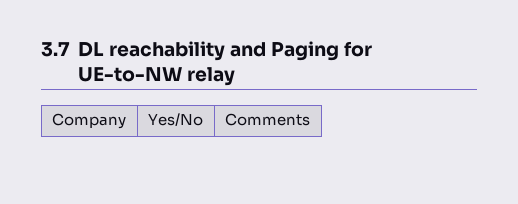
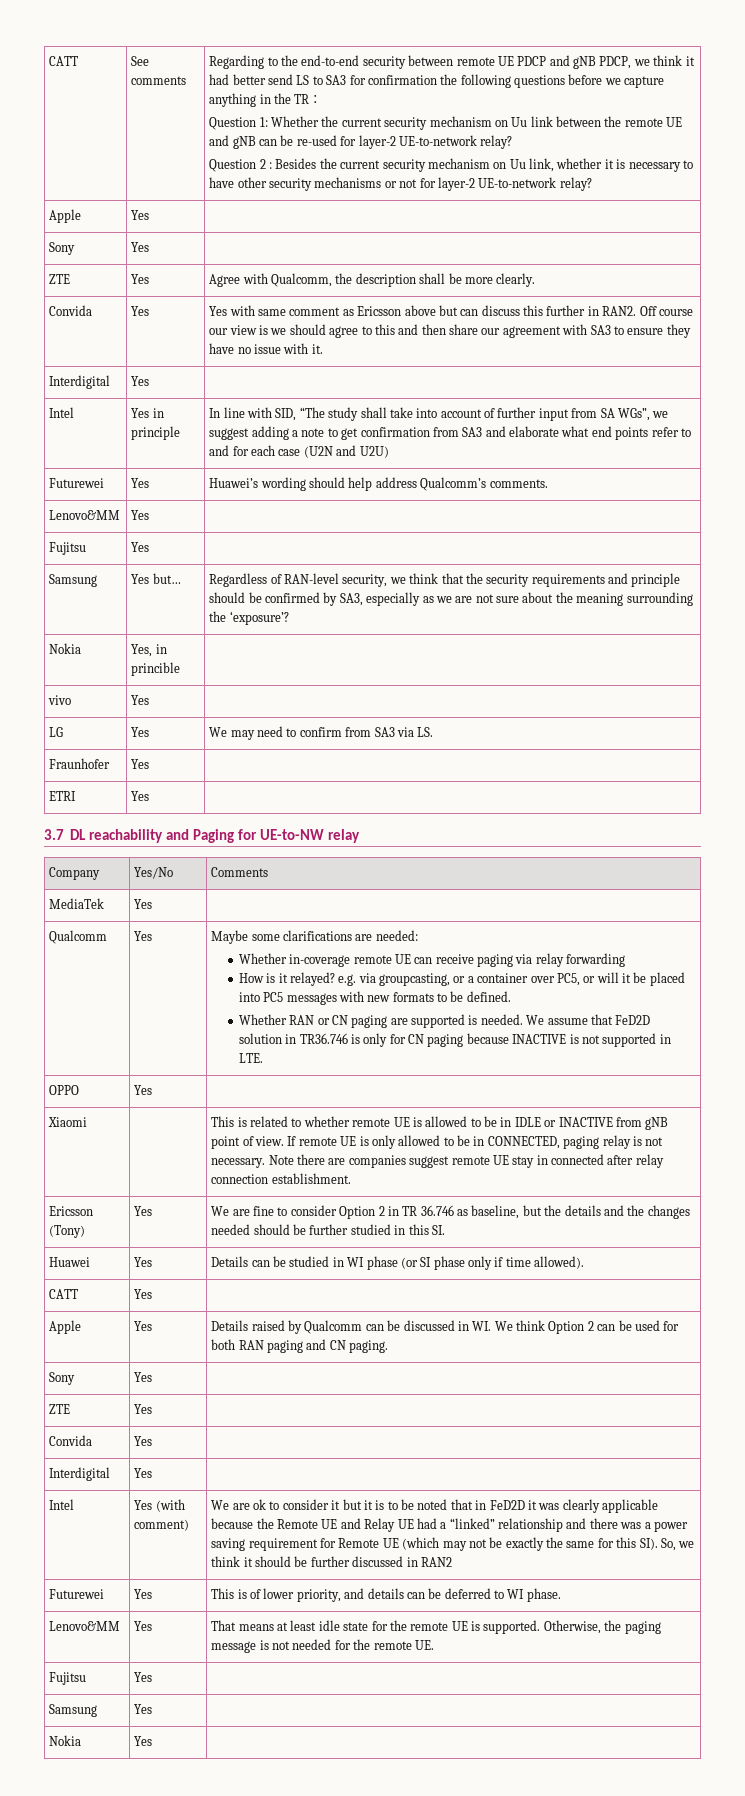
(41, 49) none -> [49,56,79,66] [131,56,150,66] [131,76,187,85] [209,55,695,69] [209,74,665,88] [209,93,323,107] [209,116,683,130] [209,135,513,149] [209,158,693,172] [209,177,592,191] [49,209,82,223] [131,210,150,220] [49,242,76,255] [131,242,150,252] [49,274,71,284] [131,274,150,284] [209,273,536,287] [49,305,93,316] [131,306,150,316] [209,305,693,316] [209,324,691,338] [209,343,323,354] [49,375,111,389] [131,376,150,386] [49,407,75,418] [131,408,164,418] [131,426,181,440] [209,407,669,421] [209,426,691,440] [209,445,389,458] [49,478,105,488] [131,478,150,488] [209,477,548,491] [49,510,121,520] [131,510,150,520] [49,542,87,555] [131,542,150,552] [49,574,98,587] [131,573,181,584] [209,573,681,587] [209,592,693,606] [209,611,289,625] [49,643,82,654] [131,644,167,657] [131,662,181,676] [48,695,72,705] [131,695,150,705] [49,727,64,737] [131,727,150,737] [209,726,434,740] [49,758,111,769] [131,759,150,769] [49,791,77,801] [131,791,150,801] CATT | See comments | Regarding to the end-to-end security between remote UE PDCP and gNB PDCP, we think it had better send LS to SA3 for confirmation the following questions before we capture anything in the TR： // Question 1: Whether the current security mechanism on Uu link between the remote UE and gNB can be re-used for layer-2 UE-to-network relay? // Question 2 : Besides the current security mechanism on Uu link, whether it is necessary to have other security mechanisms or not for layer-2 UE-to-network relay? // Apple | Yes | // Sony | Yes | // ZTE | Yes | Agree with Qualcomm, the description shall be more clearly. // Convida | Yes | Yes with same comment as Ericsson above but can discuss this further in RAN2. Off course our view is we should agree to this and then share our agreement with SA3 to ensure they have no issue with it. // Interdigital | Yes | // Intel | Yes in principle | In line with SID, “The study shall take into account of further input from SA WGs”, we suggest adding a note to get confirmation from SA3 and elaborate what end points refer to and for each case (U2N and U2U) // Futurewei | Yes | Huawei’s wording should help address Qualcomm’s comments. // Lenovo&MM | Yes | // Fujitsu | Yes | // Samsung | Yes but… | Regardless of RAN-level security, we think that the security requirements and principle should be confirmed by SA3, especially as we are not sure about the meaning surrounding the ‘exposure’? // Nokia | Yes, in princible | // vivo | Yes | // LG | Yes | We may need to confirm from SA3 via LS. // Fraunhofer | Yes | // ETRI | Yes | //
(310, 119) none -> [49,898,105,909] [134,899,153,909] [49,930,108,944] [134,931,153,941] [211,930,418,944] [238,953,626,967] [238,972,685,986] [238,991,511,1005] [238,1014,651,1028] [238,1033,671,1047] [238,1053,263,1063] [49,1085,80,1095] [134,1085,153,1095] [48,1117,88,1127] [211,1116,669,1130] [211,1135,664,1149] [211,1154,664,1168] [211,1173,351,1184] [49,1206,94,1216] [49,1225,86,1238] [134,1206,153,1216] [211,1205,690,1219] [211,1224,445,1235] [49,1257,91,1267] [134,1257,153,1267] [211,1256,585,1270] [49,1289,79,1299] [134,1289,153,1299] [49,1320,82,1334] [134,1321,153,1331] [211,1320,680,1334] [211,1339,389,1353] [49,1372,76,1385] [134,1372,153,1382] [49,1404,71,1414] [134,1404,153,1414] [49,1435,93,1446] [134,1436,153,1446] [49,1467,111,1481] [134,1468,153,1478] [49,1499,75,1510] [134,1499,185,1512] [134,1519,190,1531] [211,1499,659,1513] [211,1518,688,1532] [211,1537,695,1551] [211,1556,452,1567] [49,1589,105,1599] [134,1589,153,1599] [211,1588,561,1602] [49,1621,121,1631] [134,1621,153,1631] [211,1620,661,1634] [211,1639,434,1653] [49,1672,87,1685] [134,1672,153,1682] [49,1704,98,1717] [134,1704,153,1714] [49,1735,82,1746] [134,1736,153,1746] // MediaTek | Yes | // Qualcomm | Yes | Maybe some clarifications are needed: // Whether in-coverage remote UE can receive paging via relay forwarding // How is it relayed? e.g. via groupcasting, or a container over PC5, or will it be placed into PC5 messages with new formats to be defined. // Whether RAN or CN paging are supported is needed. We assume that FeD2D solution in TR36.746 is only for CN paging because INACTIVE is not supported in LTE. // OPPO | Yes | // Xiaomi | | This is related to whether remote UE is allowed to be in IDLE or INACTIVE from gNB point of view. If remote UE is only allowed to be in CONNECTED, paging relay is not necessary. Note there are companies suggest remote UE stay in connected after relay connection establishment. // Ericsson (Tony) | Yes | We are fine to consider Option 2 in TR 36.746 as baseline, but the details and the changes needed should be further studied in this SI. // Huawei | Yes | Details can be studied in WI phase (or SI phase only if time allowed). // CATT | Yes | // Apple | Yes | Details raised by Qualcomm can be discussed in WI. We think Option 2 can be used for both RAN paging and CN paging. // Sony | Yes | // ZTE | Yes | // Convida | Yes | // Interdigital | Yes | // Intel | Yes (with comment) | We are ok to consider it but it is to be noted that in FeD2D it was clearly applicable because the Remote UE and Relay UE had a “linked” relationship and there was a power saving requirement for Remote UE (which may not be exactly the same for this SI). So, we think it should be further discussed in RAN2 // Futurewei | Yes | This is of lower priority, and details can be deferred to WI phase. // Lenovo&MM | Yes | That means at least idle state for the remote UE is supported. Otherwise, the paging message is not needed for the remote UE. // Fujitsu | Yes | // Samsung | Yes | // Nokia | Yes |

